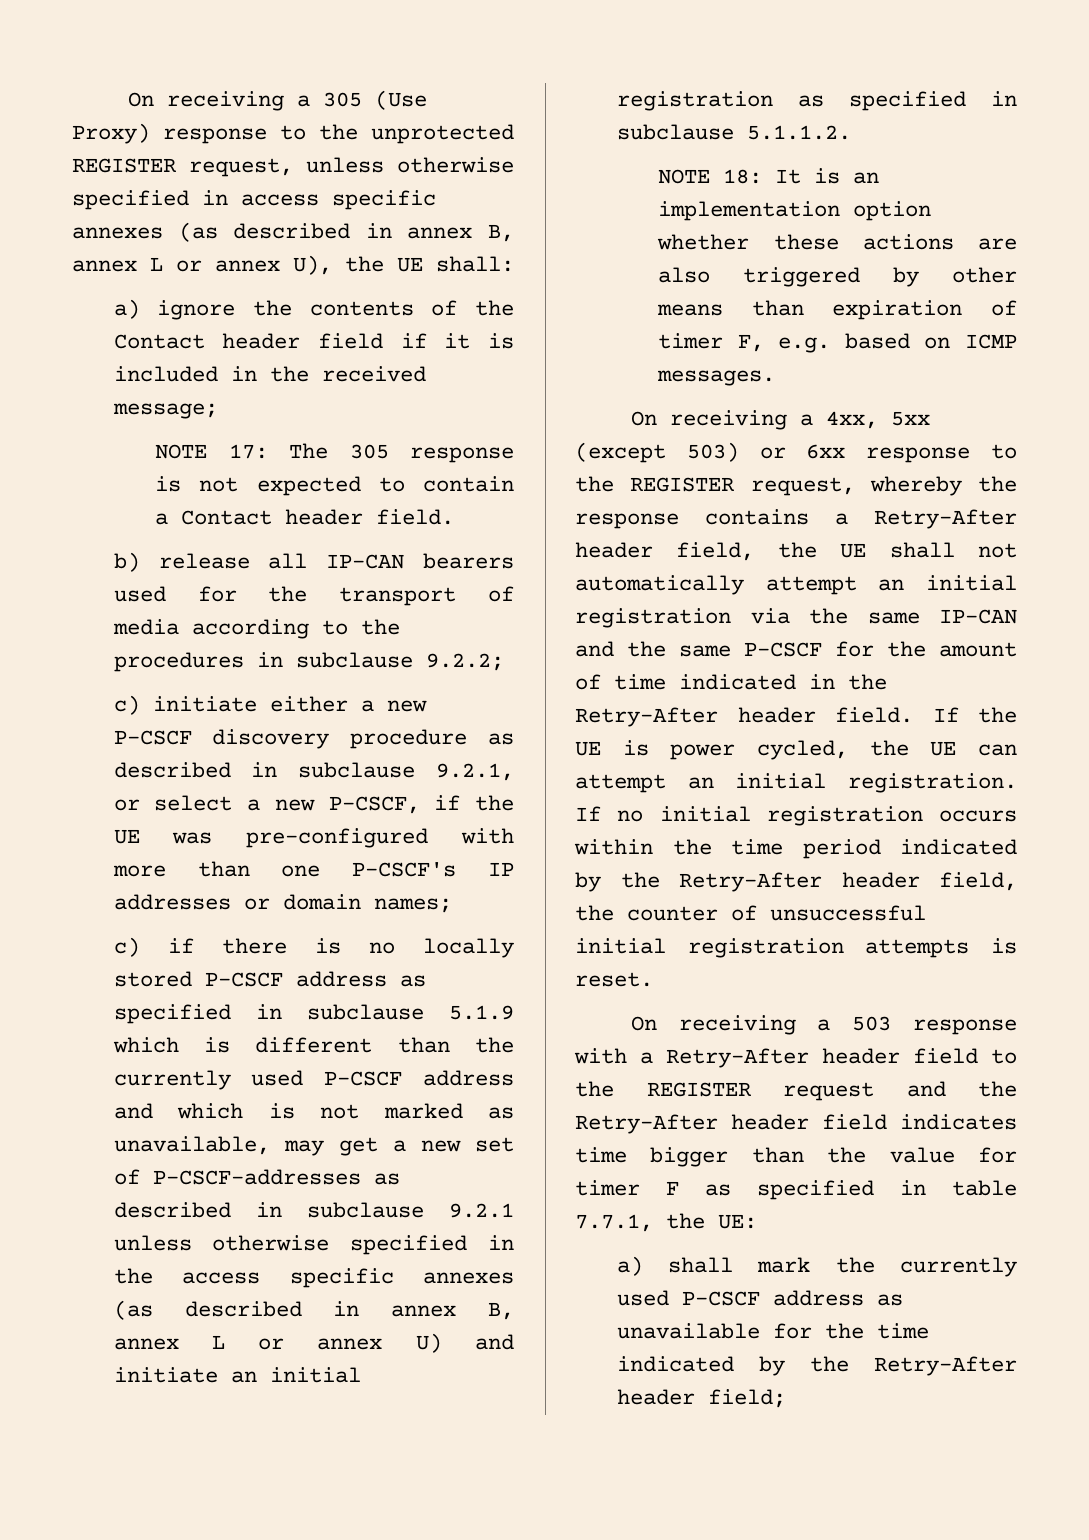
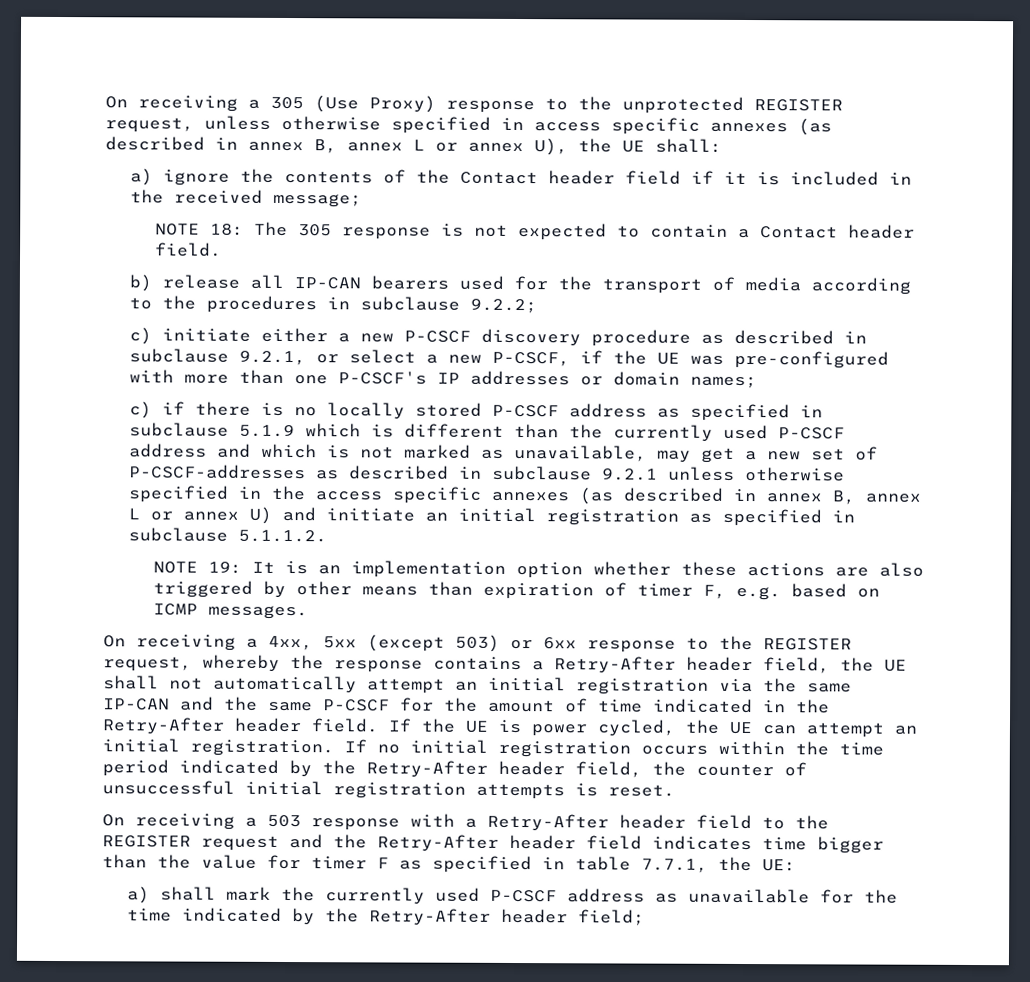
[228,444,268,459] 17: -> [210,223,245,236] 18:
[723,169,763,184] 18: -> [208,561,243,574] 19:

